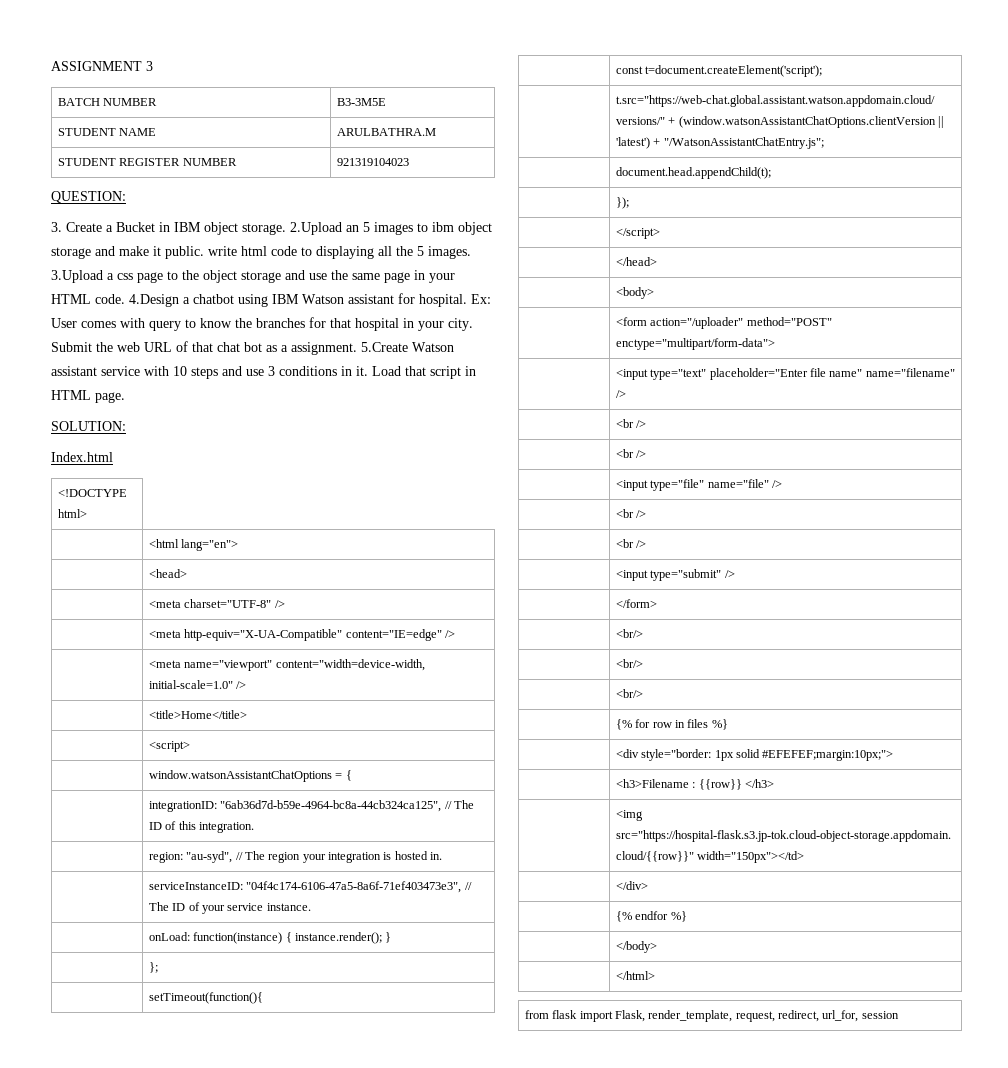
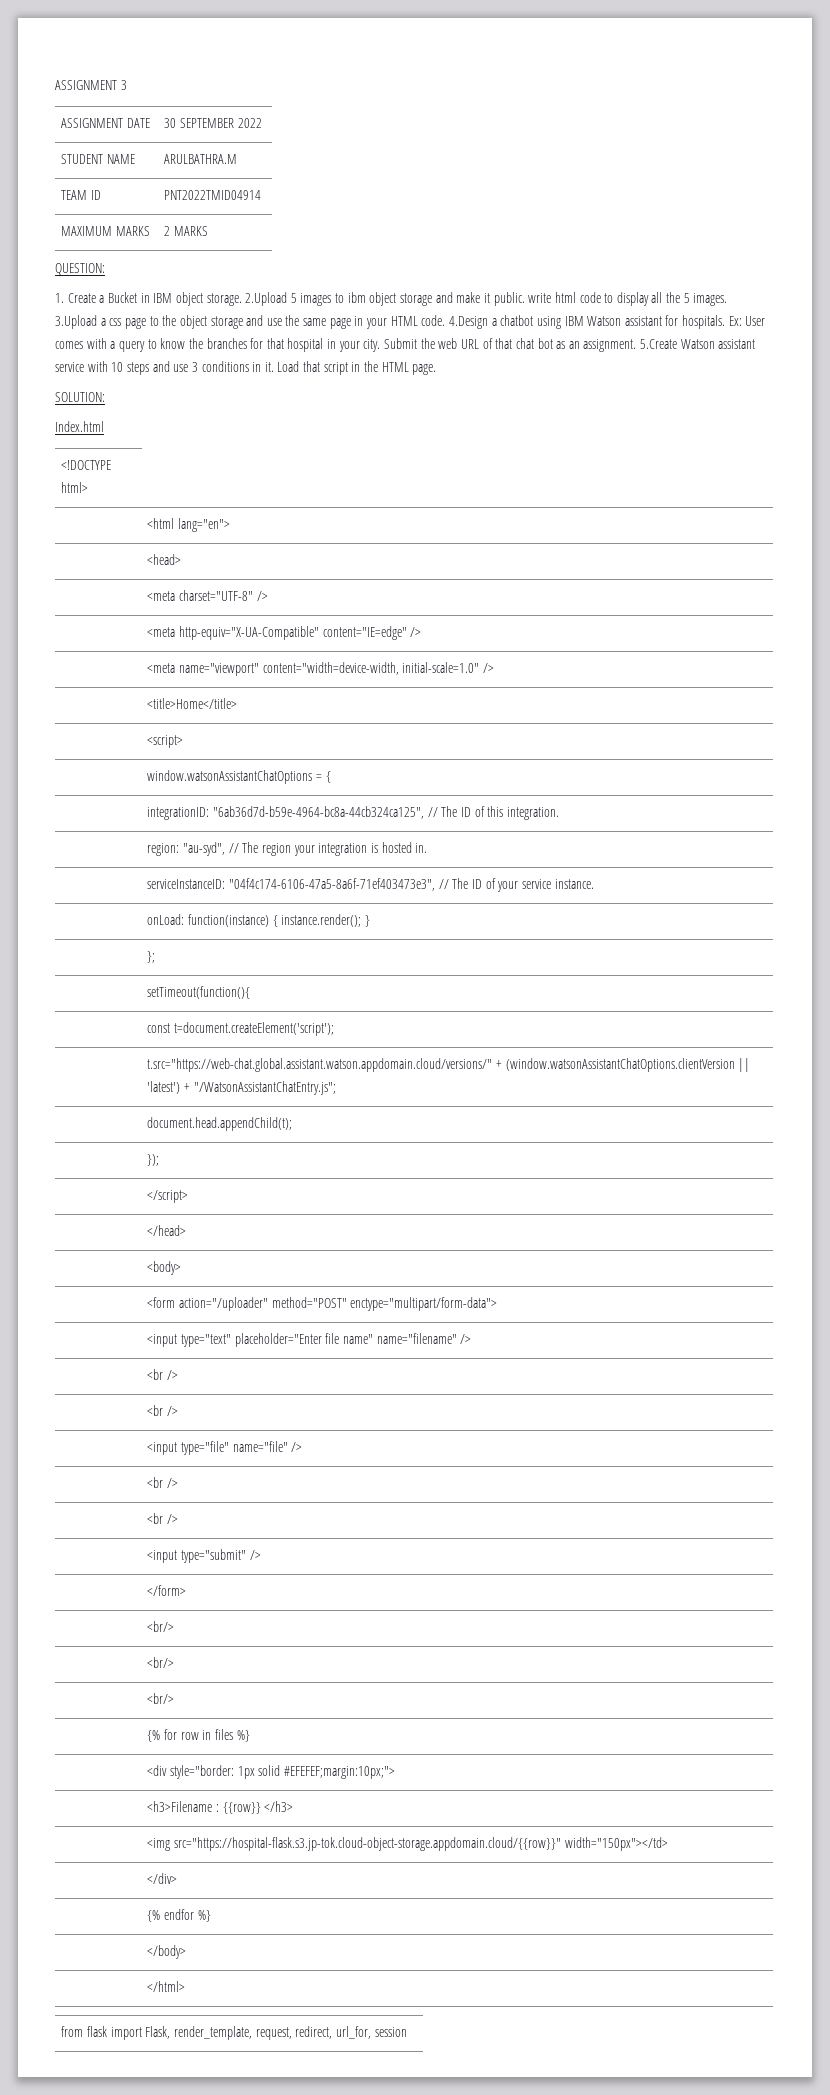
[57,98,158,106] [336,98,386,106] [57,128,157,136] [336,128,436,136] [57,158,237,166] [336,158,409,166] BATCH NUMBER | B3-3M5E // STUDENT NAME | ARULBATHRA.M // STUDENT REGISTER NUMBER | 921319104023 -> [61,118,151,128] [164,118,262,128] [61,154,136,164] [164,154,238,164] [61,190,102,200] [164,190,262,200] [61,226,151,236] [164,226,209,236] ASSIGNMENT DATE | 30 SEPTEMBER 2022 // STUDENT NAME | ARULBATHRA.M // TEAM ID | PNT2022TMID04914 // MAXIMUM MARKS | 2 MARKS
[51,222,62,232] 3. -> [55,293,64,303] 1.
[346,225,359,232] an -> (288, 299) none
[316,246,374,259] displaying -> [616,292,649,306] display
[419,294,467,307] hospital. -> [682,315,726,329] hospitals.
(145, 323) none -> [110,341,116,349] a
[281,345,288,352] a -> [568,341,580,349] an
(476, 371) none -> [364,361,379,372] the

